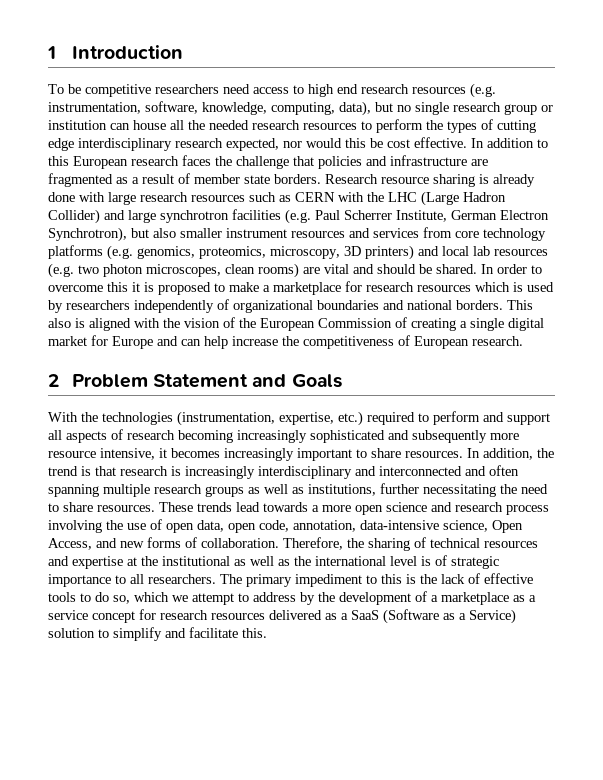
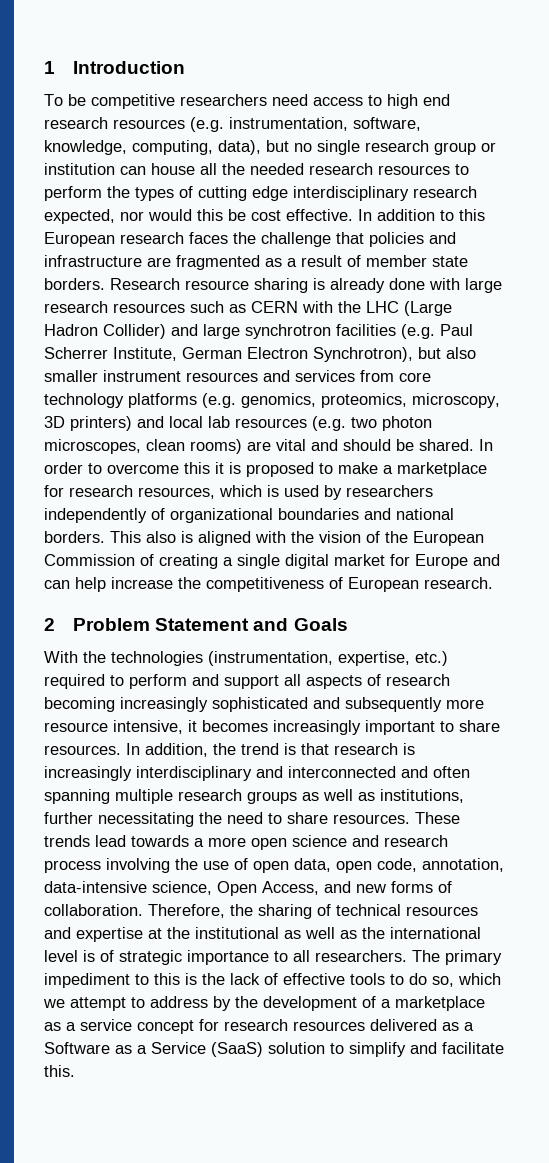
[417,285,471,292] resources -> [138,487,215,499] resources,
[351,609,516,624] SaaS (Software as a Service) -> [44,1042,263,1057] Software as a Service (SaaS)

